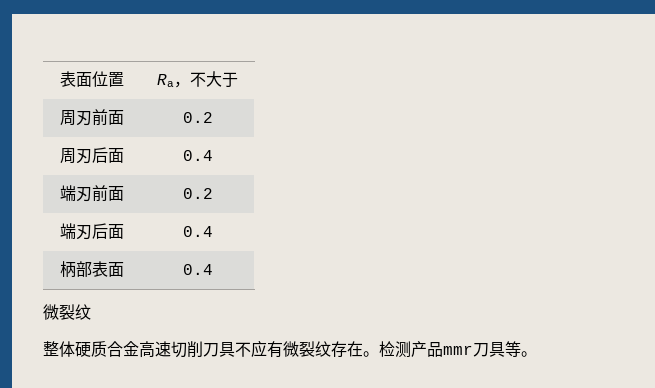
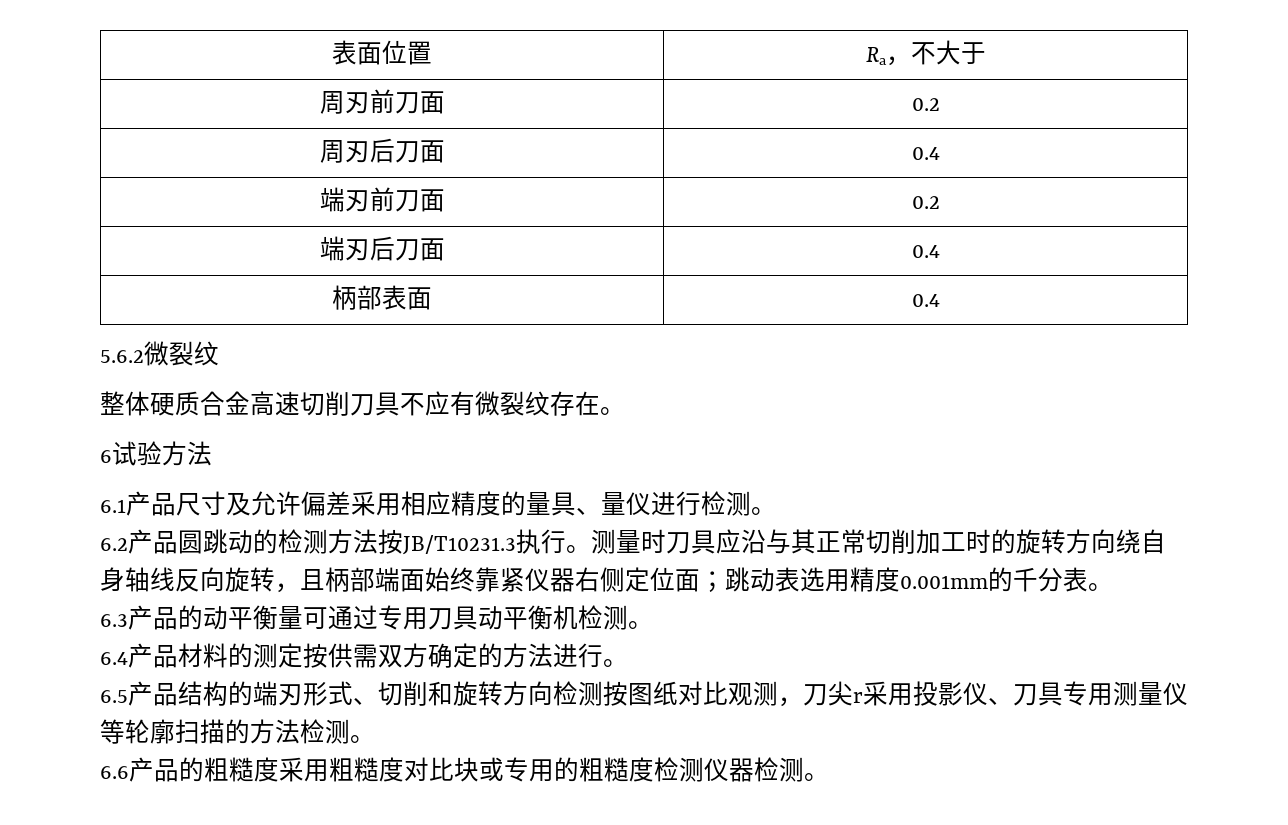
(108, 117) none -> [394,92,420,114] 刀
(108, 155) none -> [394,141,420,163] 刀
(108, 193) none -> [394,190,420,212] 刀
(108, 231) none -> [394,239,420,261] 刀
(213, 269) none -> [100,350,144,363] 5.6.2
[379,341,521,358] 检测产品mmr刀具等 -> [100,441,212,466] [100,491,776,516] [100,529,1166,555] [100,567,1113,593] [100,605,653,630] [100,643,628,668] [100,681,1188,707] [100,719,375,744] [100,757,804,782] // 6试验方法 // 6.1产品尺寸及允许偏差采用相应精度的量具、量仪进行检测。 // 6.2产品圆跳动的检测方法按JB/T10231.3执行。测量时刀具应沿与其正常切削加工时的旋转方向绕自身轴线反向旋转，且柄部端面始终靠紧仪器右侧定位面；跳动表选用精度0.001mm的千分表。 // 6.3产品的动平衡量可通过专用刀具动平衡机检测。 // 6.4产品材料的测定按供需双方确定的方法进行。 // 6.5产品结构的端刃形式、切削和旋转方向检测按图纸对比观测，刀尖r采用投影仪、刀具专用测量仪等轮廓扫描的方法检测。 // 6.6产品的粗糙度采用粗糙度对比块或专用的粗糙度检测仪器检测

